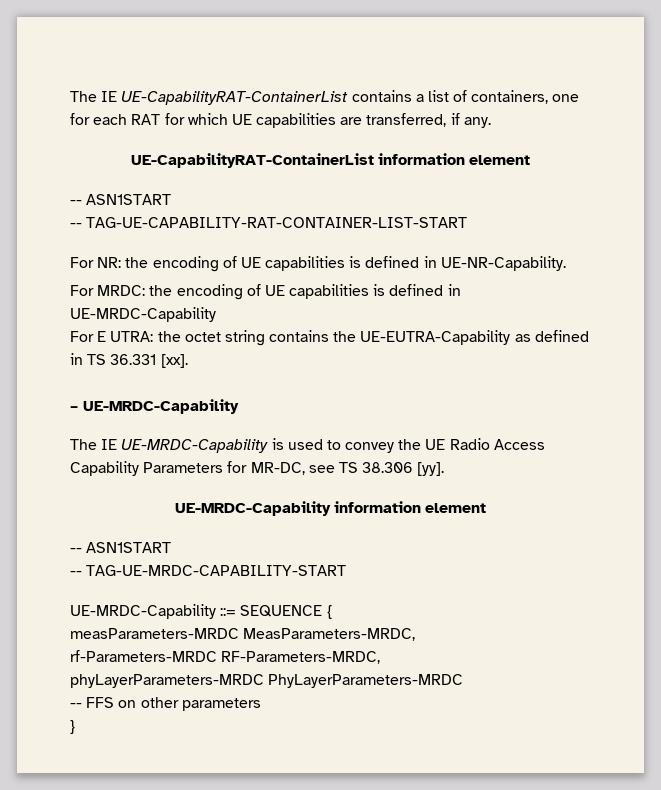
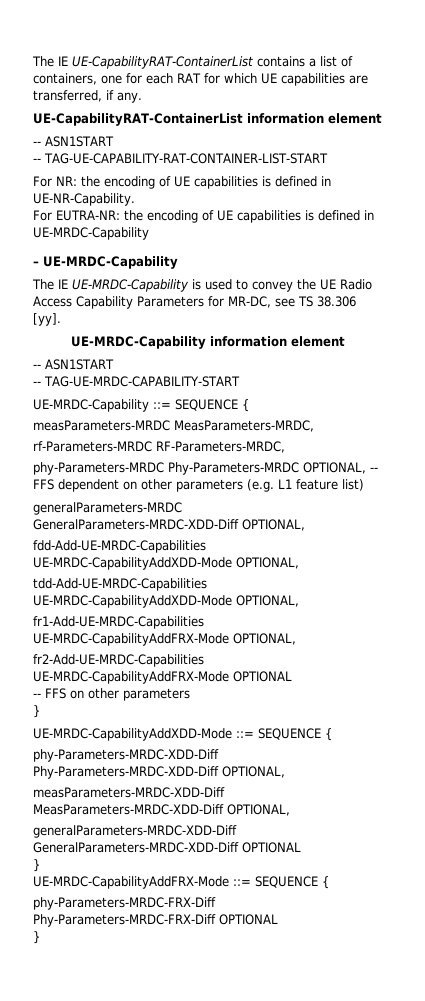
[97,285,146,296] MRDC: -> [56,210,120,221] EUTRA-NR:
[70,330,589,346] [70,353,188,368] // For E UTRA: the octet string contains the UE-EUTRA-Capability as defined in TS 36.331 [xx]. -> (149, 233) none
[70,674,464,688] phyLayerParameters-MRDC PhyLayerParameters-MRDC -> [33,462,378,475] [33,479,364,492] [33,502,182,515] [33,519,305,531] [33,540,206,553] [33,557,299,570] [33,578,207,591] [33,595,299,608] [33,616,204,629] [33,633,296,646] [33,654,204,667] [33,671,292,684] phy-Parameters-MRDC Phy-Parameters-MRDC OPTIONAL, -- FFS dependent on other parameters (e.g. L1 feature list) // generalParameters-MRDC GeneralParameters-MRDC-XDD-Diff OPTIONAL, // fdd-Add-UE-MRDC-Capabilities UE-MRDC-CapabilityAddXDD-Mode OPTIONAL, // tdd-Add-UE-MRDC-Capabilities UE-MRDC-CapabilityAddXDD-Mode OPTIONAL, // fr1-Add-UE-MRDC-Capabilities UE-MRDC-CapabilityAddFRX-Mode OPTIONAL, // fr2-Add-UE-MRDC-Capabilities UE-MRDC-CapabilityAddFRX-Mode OPTIONAL
(75, 727) none -> [33,728,332,741] [33,749,219,762] [33,766,285,779] [33,787,225,798] [33,804,290,816] [33,825,237,838] [33,842,301,853] [33,859,40,872] [33,876,329,889] [33,897,216,910] [33,914,278,927] [33,931,40,944] // UE-MRDC-CapabilityAddXDD-Mode ::= SEQUENCE { // phy-Parameters-MRDC-XDD-Diff Phy-Parameters-MRDC-XDD-Diff OPTIONAL, // measParameters-MRDC-XDD-Diff MeasParameters-MRDC-XDD-Diff OPTIONAL, // generalParameters-MRDC-XDD-Diff GeneralParameters-MRDC-XDD-Diff OPTIONAL // } // UE-MRDC-CapabilityAddFRX-Mode ::= SEQUENCE { // phy-Parameters-MRDC-FRX-Diff Phy-Parameters-MRDC-FRX-Diff OPTIONAL // }

